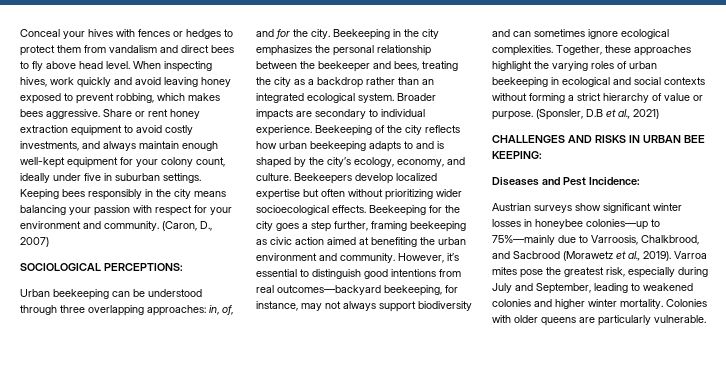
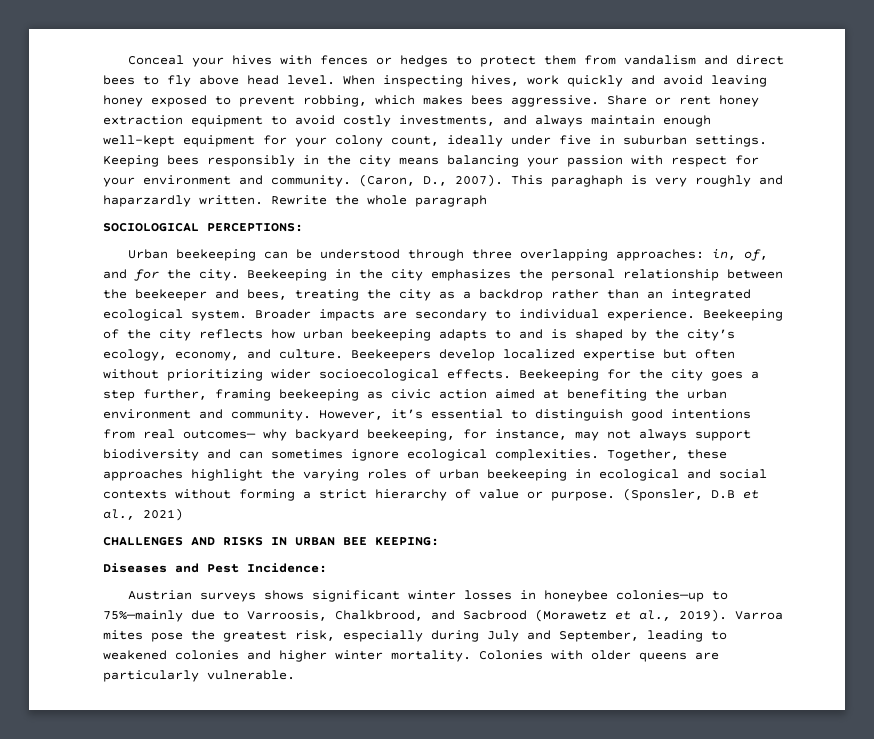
[20,237,49,247] 2007) -> [455,174,783,187] [103,195,487,207] 2007). This paraghaph is very roughly and haparzardly written. Rewrite the whole paragraph
[277,285,381,295] outcomes—backyard -> [183,429,359,441] outcomes— why backyard
[575,203,601,211] show -> [263,590,304,600] shows

